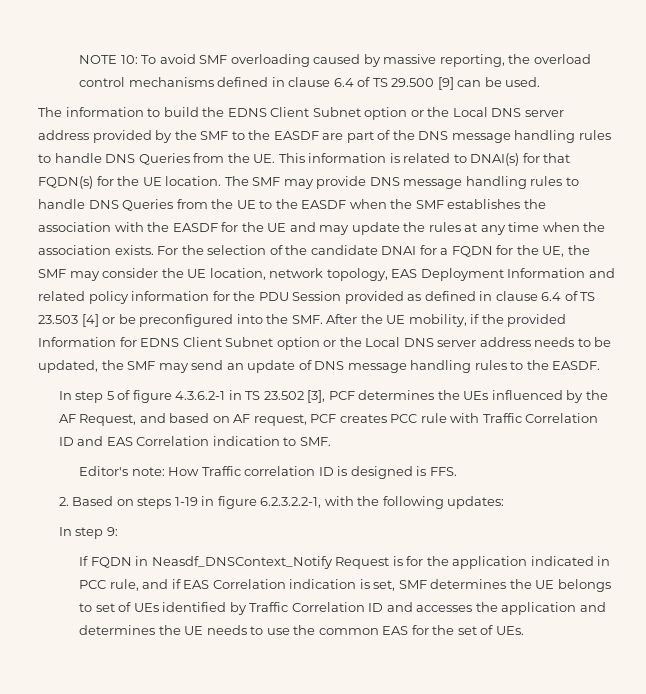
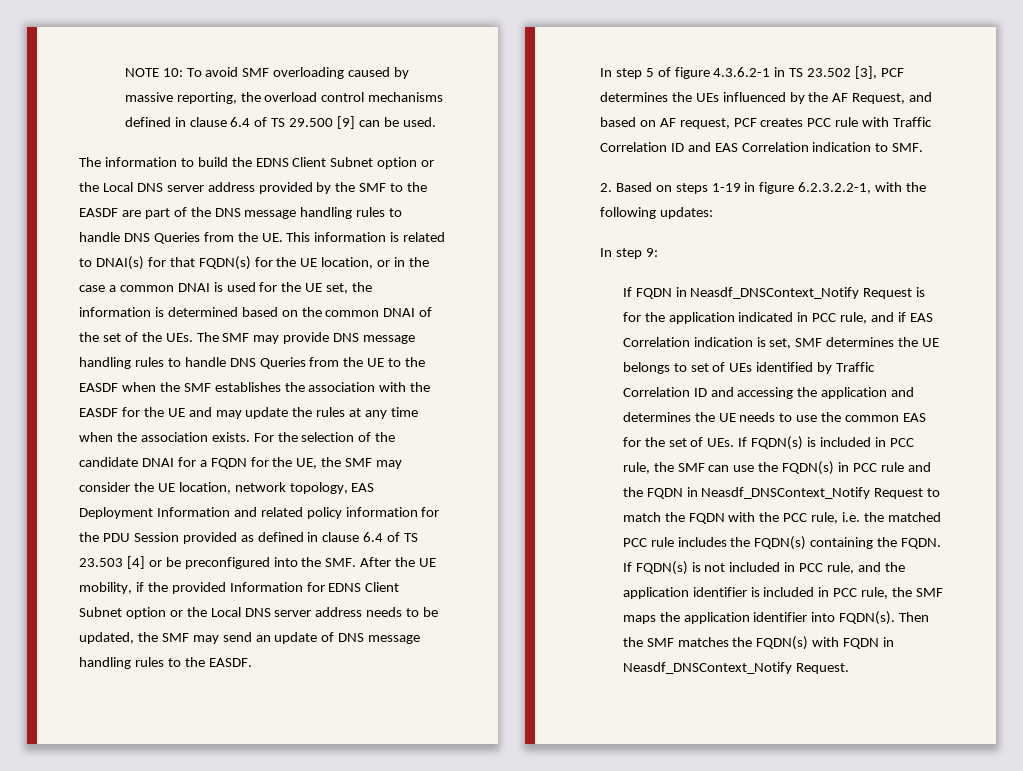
[165,176,222,186] location. -> [321,257,430,269] [79,282,373,294] [79,307,433,317] [79,332,193,342] location, or in the case a common DNAI is used for the UE set, the information is determined based on the common DNAI of the set of the UEs.
[79,466,457,479] // Editor's note: How Traffic correlation ID is designed is FFS. -> (924, 147) none
[416,605,473,612] accesses -> [737,387,794,399] accessing
(524, 630) none -> [738,436,914,450] [622,461,931,475] [622,487,941,499] [622,512,941,524] [622,536,942,550] [622,561,905,575] [622,587,944,599] [622,611,930,625] [622,636,895,650] [622,662,849,674] If FQDN(s) is included in PCC rule, the SMF can use the FQDN(s) in PCC rule and the FQDN in Neasdf_DNSContext_Notify Request to match the FQDN with the PCC rule, i.e. the matched PCC rule includes the FQDN(s) containing the FQDN. If FQDN(s) is not included in PCC rule, and the application identifier is included in PCC rule, the SMF maps the application identifier into FQDN(s). Then the SMF matches the FQDN(s) with FQDN in Neasdf_DNSContext_Notify Request.

